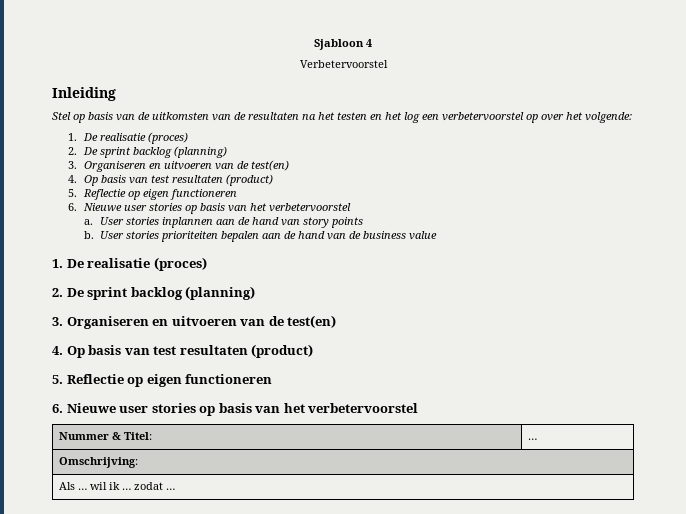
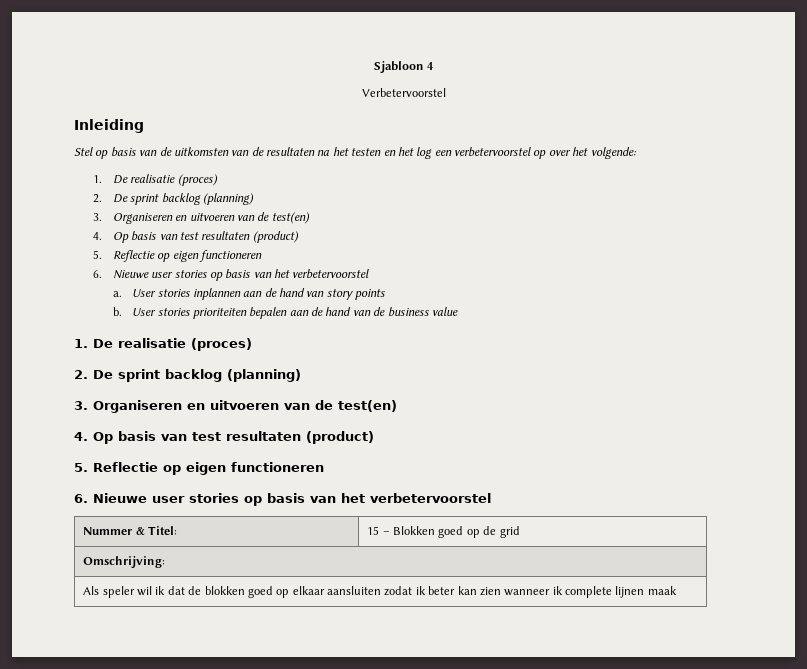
[527,438,537,440] … -> [367,526,520,538] 15 – Blokken goed op de grid
[77,488,87,490] … -> [102,586,135,598] speler
[121,482,175,490] … zodat … -> [167,586,677,598] dat de blokken goed op elkaar aansluiten zodat ik beter kan zien wanneer ik complete lijnen maak

